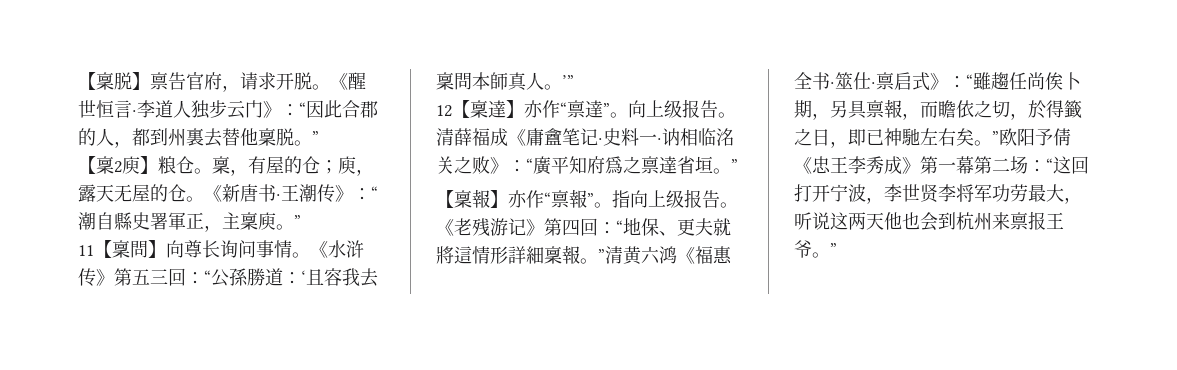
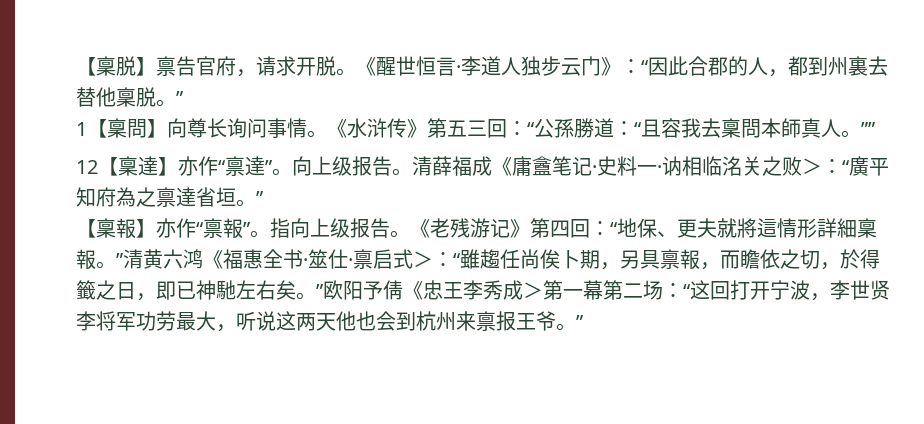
[78,156,374,176] [78,184,378,203] [78,212,301,232] [78,245,94,256] 【稟2庾】粮仓。稟，有屋的仓；庾，露天无屋的仓。《新唐书·王潮传》：“潮自縣史署軍正，主稟庾。” // 11 -> [76,122,87,136] 1
[301,270,306,284] ‘ -> [634,122,641,136] “
[562,75,574,88] ’” -> [861,122,875,136] ””
[490,157,508,174] 》 -> [802,158,822,174] ＞
[605,156,623,174] 爲 -> [116,187,136,207] 為
[930,73,948,90] 》 -> [413,251,433,267] ＞
[902,157,920,174] 》 -> [523,282,543,298] ＞

